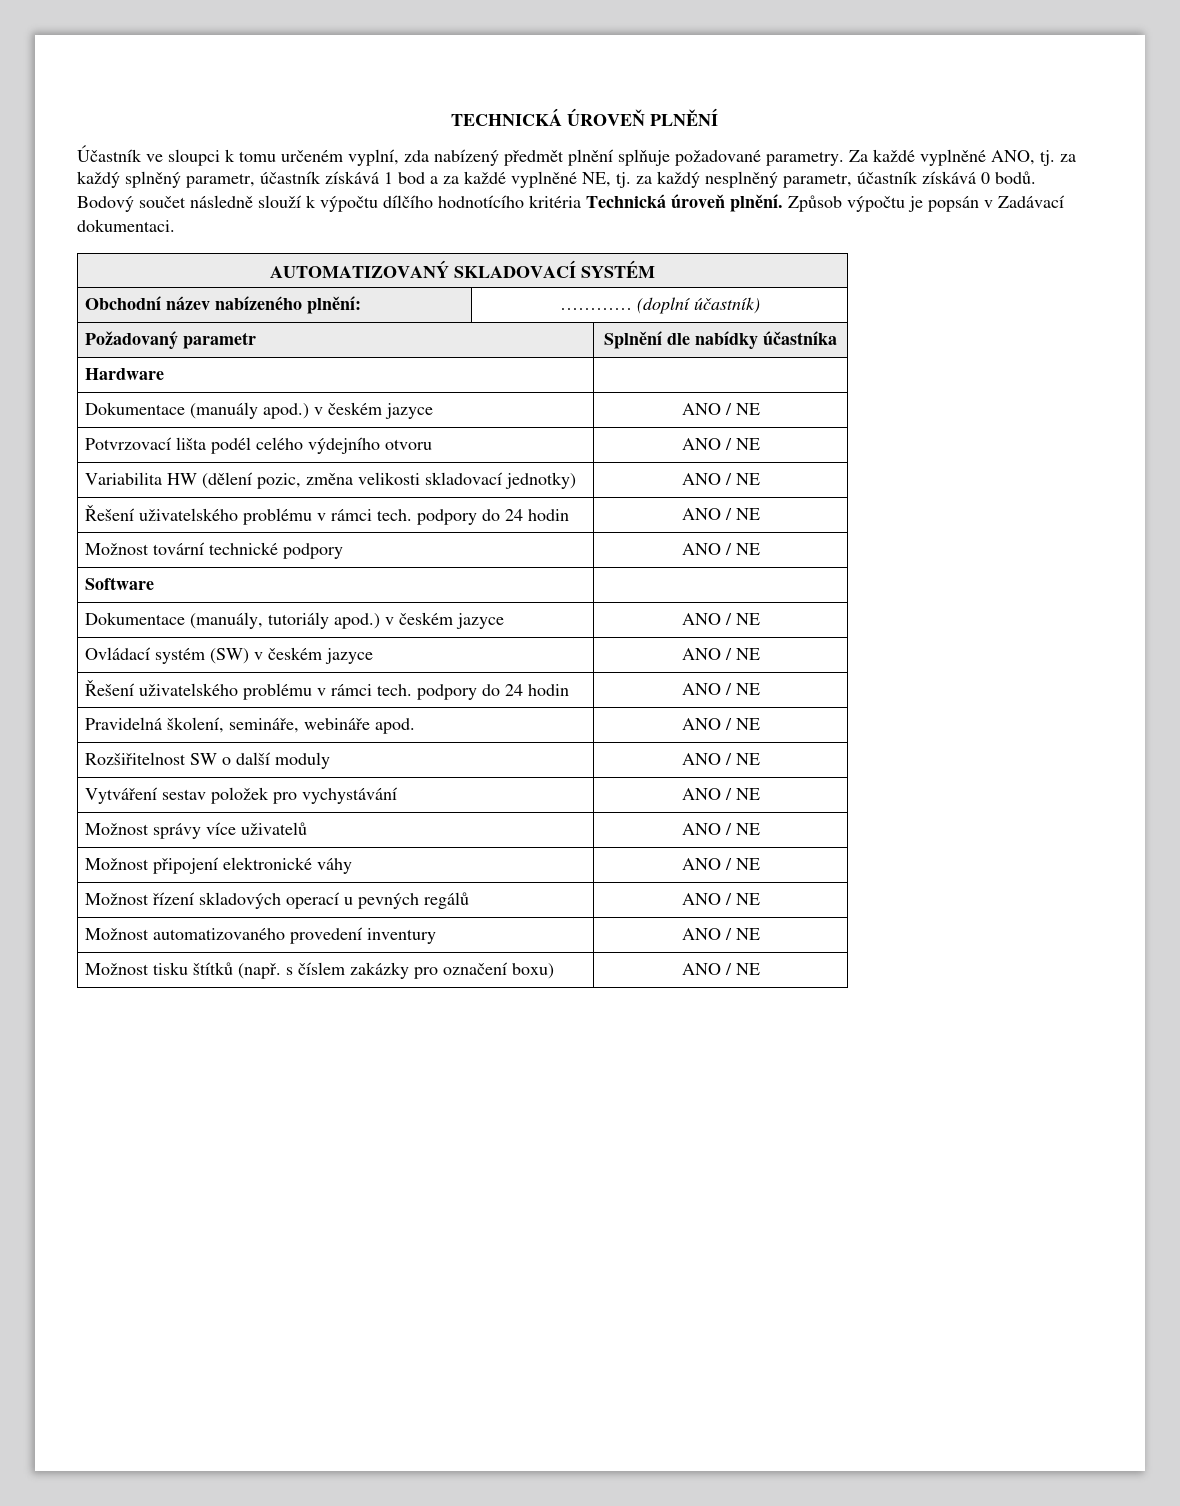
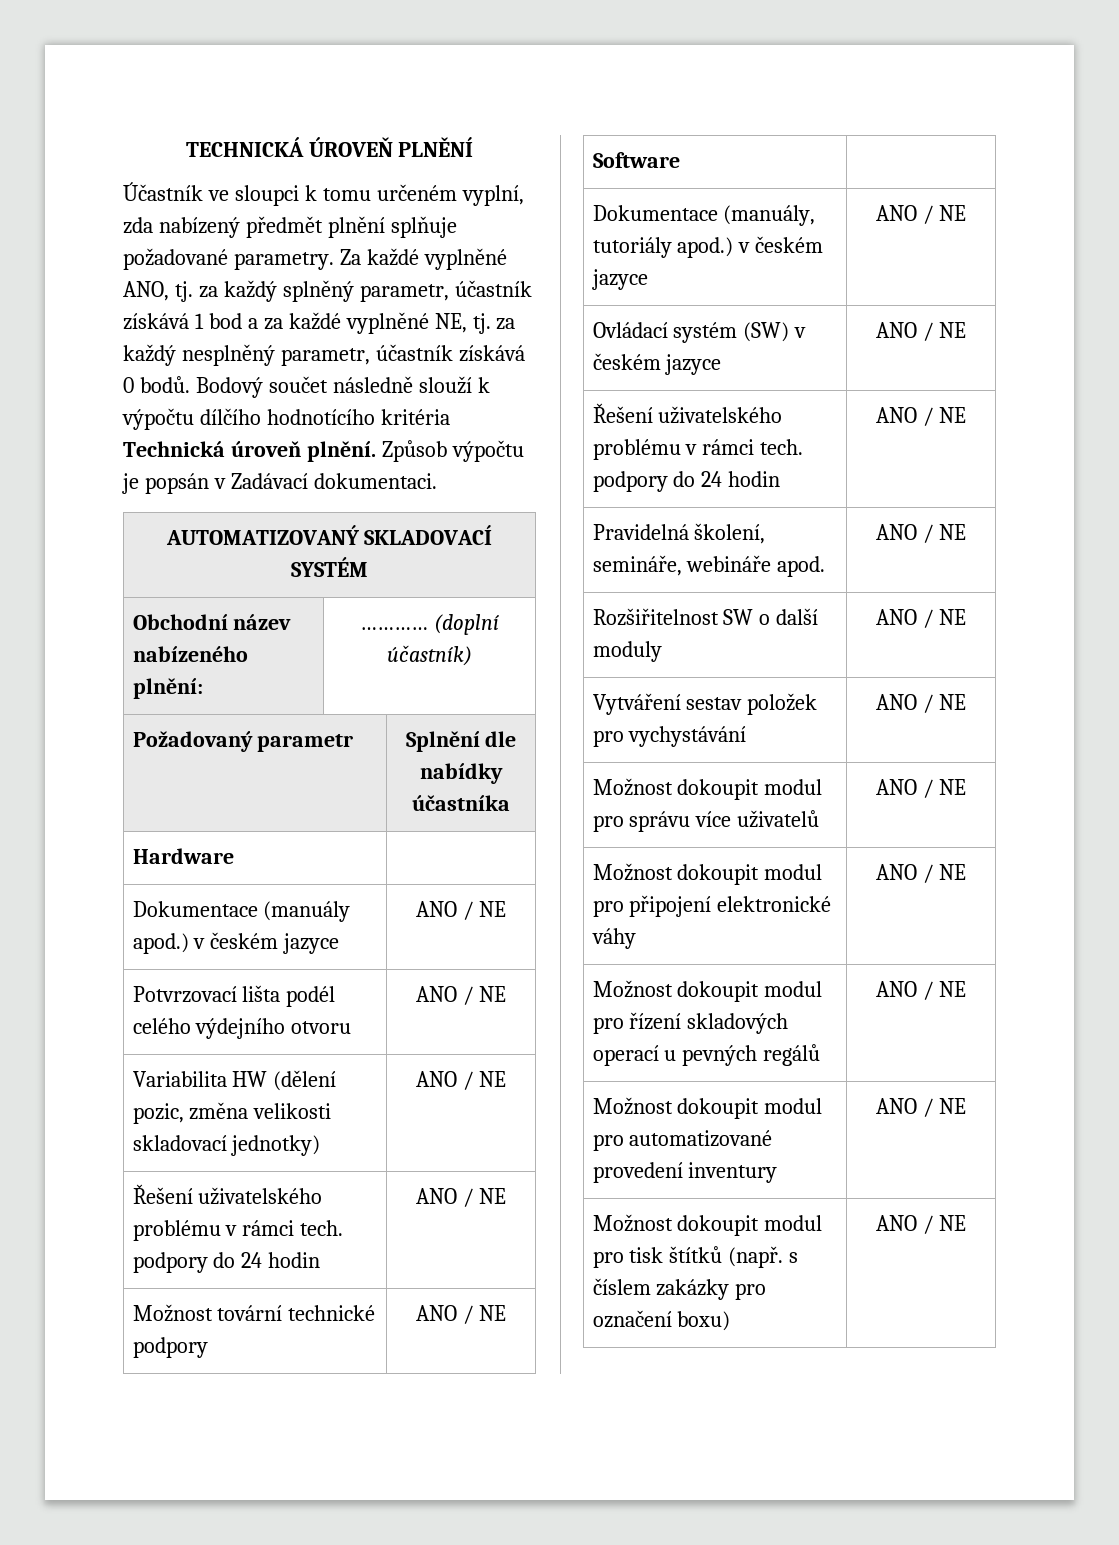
[152,823,201,839] správy -> [677,779,823,800] [592,811,691,832] dokoupit modul pro správu
(149, 864) none -> [677,864,823,885] [592,900,624,917] dokoupit modul pro
(149, 899) none -> [677,981,823,1002] [592,1017,624,1034] dokoupit modul pro
[152,928,285,940] automatizovaného -> [677,1098,823,1119] [592,1130,773,1151] dokoupit modul pro automatizované
[152,962,188,975] tisku -> [677,1215,823,1236] [592,1247,664,1268] dokoupit modul pro tisk

